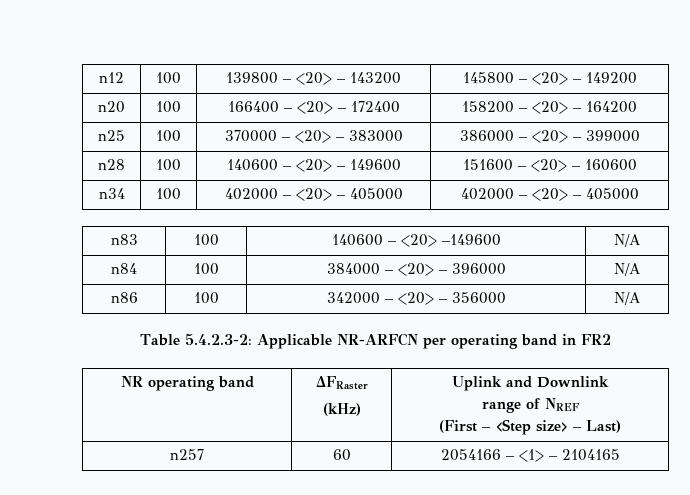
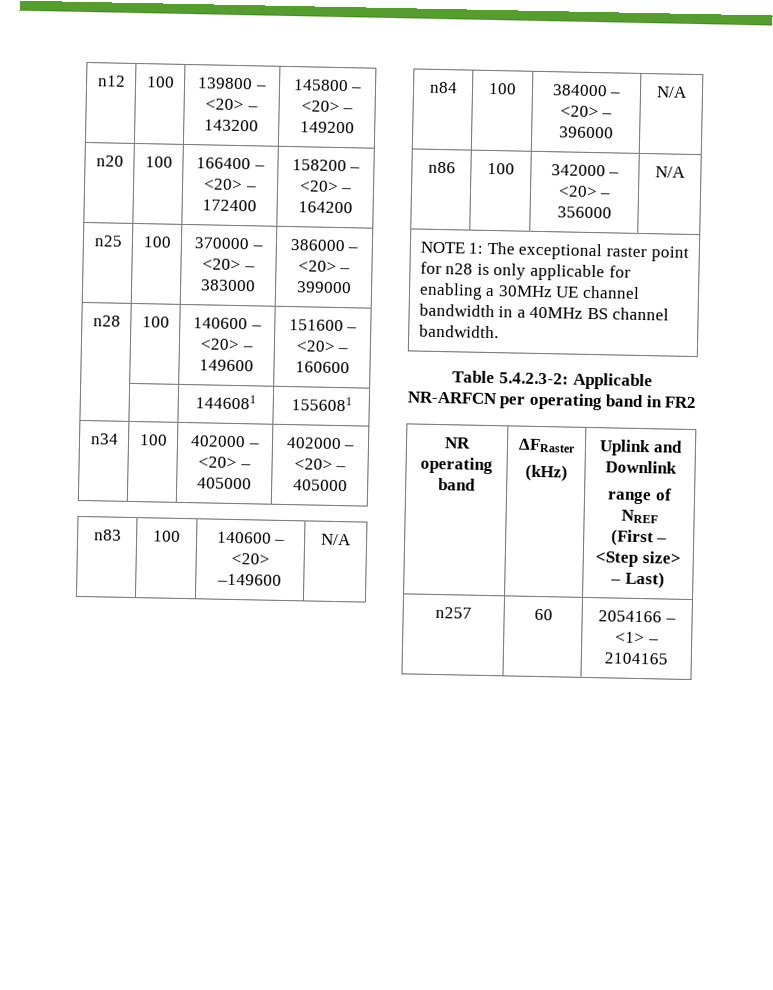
(637, 165) none -> [195,394,256,410] [290,396,352,412] // | | 1446081 | 1556081
(640, 298) none -> [419,241,689,262] [419,261,631,282] [418,282,640,300] [418,303,669,321] [418,324,499,339] // NOTE 1: The exceptional raster point for n28 is only applicable for enabling a 30MHz UE channel bandwidth in a 40MHz BS channel bandwidth.

